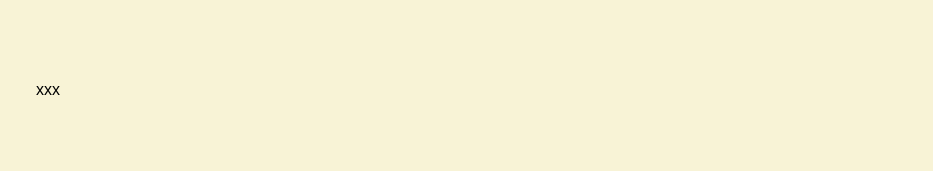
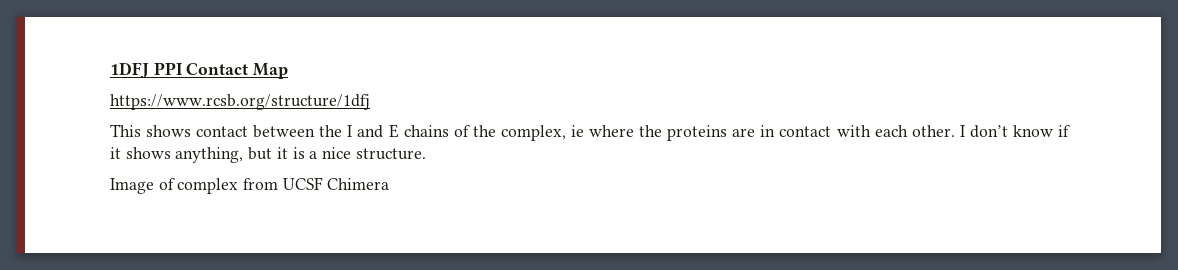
[36,86,60,95] xxx -> [110,62,289,79] [110,94,370,110] [110,124,1071,141] [110,147,426,163] [110,177,389,194] 1DFJ PPI Contact Map // https://www.rcsb.org/structure/1dfj // This shows contact between the I and E chains of the complex, ie where the proteins are in contact with each other. I don’t know if it shows anything, but it is a nice structure. // Image of complex from UCSF Chimera

